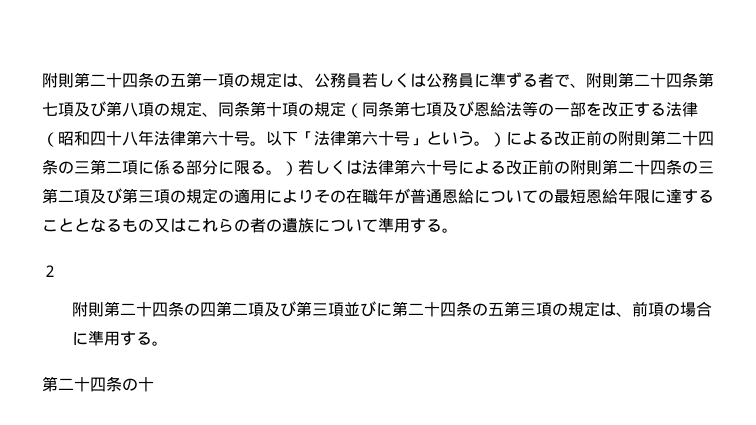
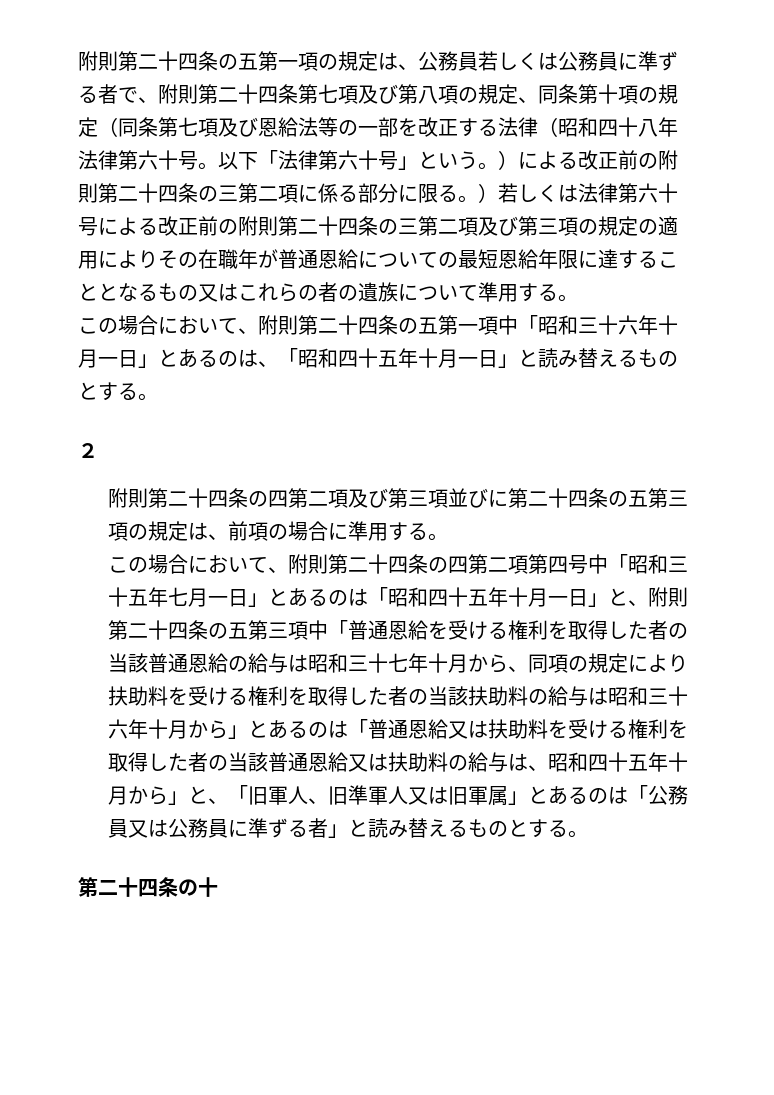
(458, 230) none -> [78,315,678,335] [78,348,678,368] [78,382,158,401] // この場合において、附則第二十四条の五第一項中「昭和三十六年十月一日」とあるのは、「昭和四十五年十月一日」と読み替えるものとする。
(168, 343) none -> [107,554,688,574] [107,587,688,607] [107,620,688,640] [107,653,688,673] [107,686,688,706] [107,719,688,739] [107,752,688,772] [107,785,688,806] [107,818,588,838] // この場合において、附則第二十四条の四第二項第四号中「昭和三十五年七月一日」とあるのは「昭和四十五年十月一日」と、附則第二十四条の五第三項中「普通恩給を受ける権利を取得した者の当該普通恩給の給与は昭和三十七年十月から、同項の規定により扶助料を受ける権利を取得した者の当該扶助料の給与は昭和三十六年十月から」とあるのは「普通恩給又は扶助料を受ける権利を取得した者の当該普通恩給又は扶助料の給与は、昭和四十五年十月から」と、「旧軍人、旧準軍人又は旧軍属」とあるのは「公務員又は公務員に準ずる者」と読み替えるものとする。

